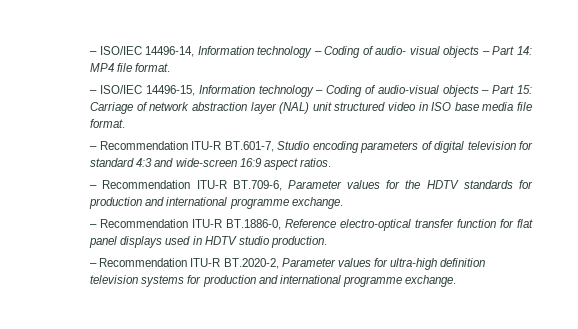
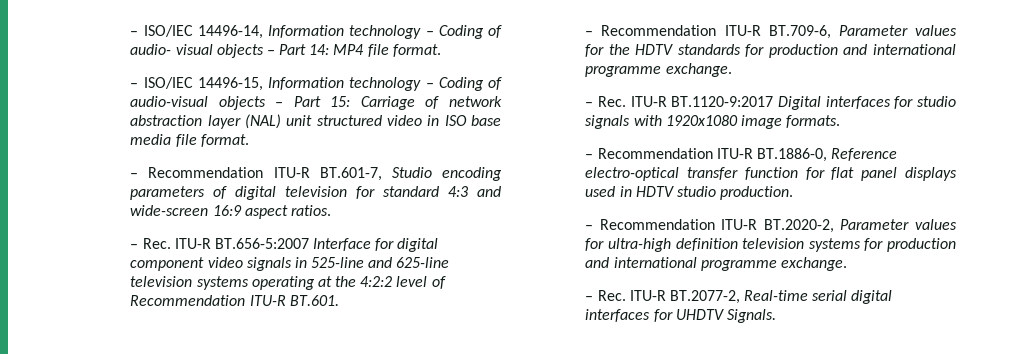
(331, 162) none -> [130,238,439,252] [130,257,450,271] [130,276,446,290] [130,295,339,306] // – Rec. ITU-R BT.656-5:2007 Interface for digital component video signals in 525-line and 625-line television systems operating at the 4:2:2 level of Recommendation ITU-R BT.601.
(343, 203) none -> [585,96,956,110] [585,115,841,129] // – Rec. ITU-R BT.1120-9:2017 Digital interfaces for studio signals with 1920x1080 image formats.
(457, 281) none -> [585,290,893,304] [585,309,776,323] // – Rec. ITU-R BT.2077-2, Real-time serial digital interfaces for UHDTV Signals.

